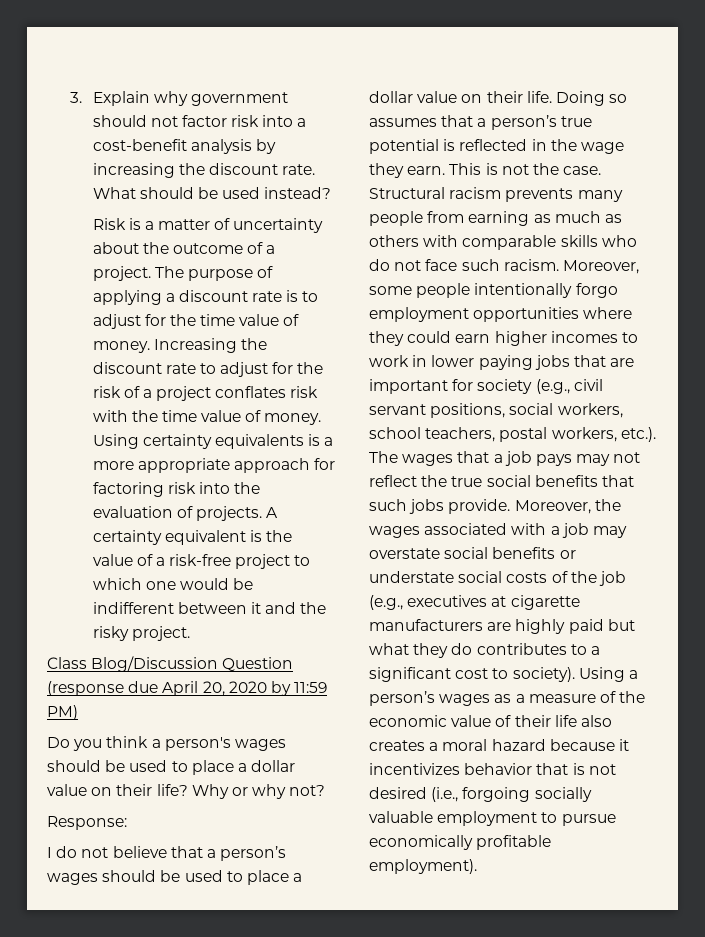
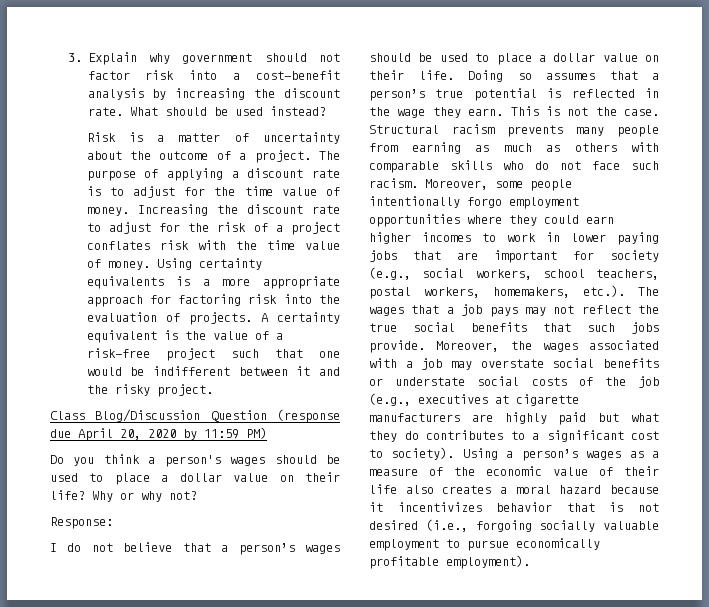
[294,555,311,566] [92,578,142,590] to which -> [230,349,303,358] such that
[573,379,603,391] [369,403,506,418] civil servant positions, -> (411, 273) none
(617, 434) none -> [493,287,570,298] homemakers,

